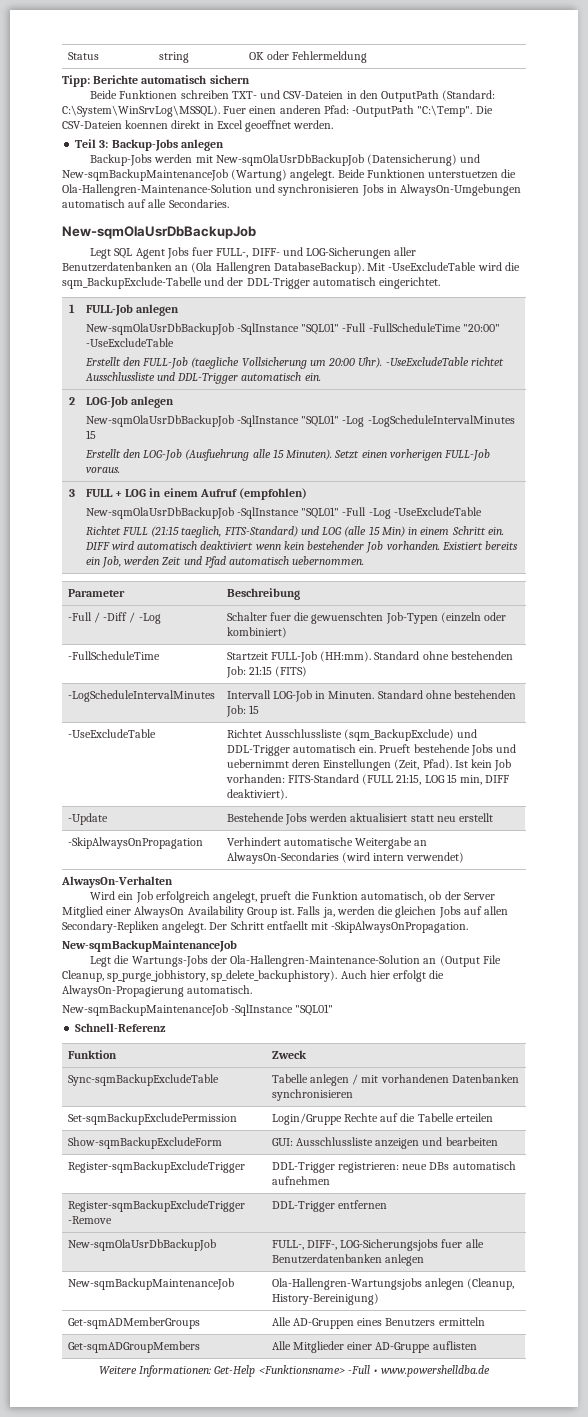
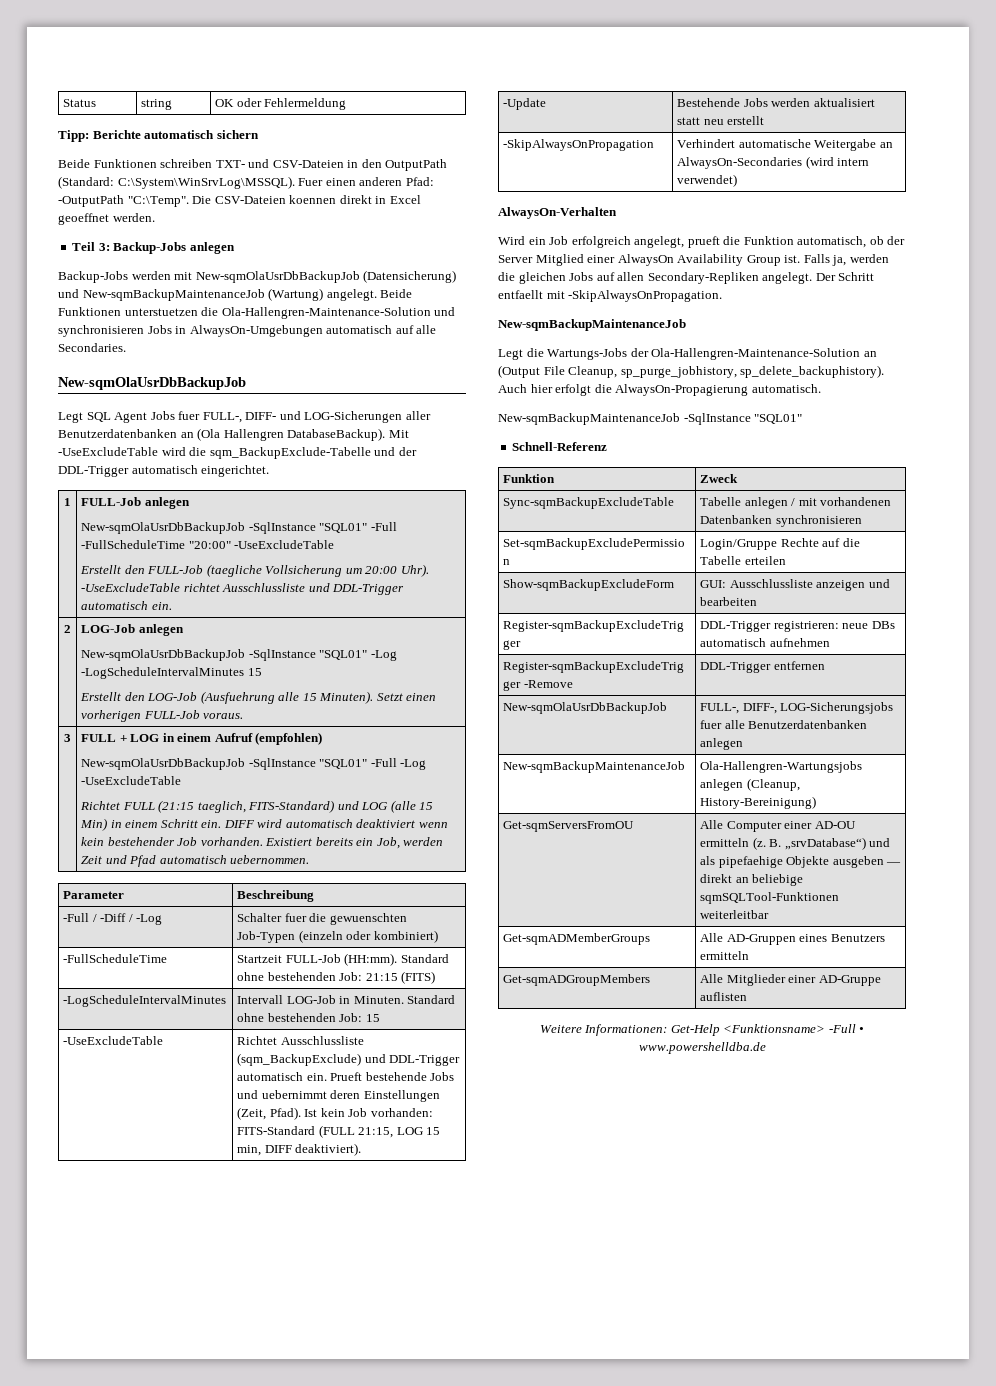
(379, 1299) none -> [503,821,635,832] [700,820,856,832] [700,837,891,850] [700,856,902,868] [700,874,804,886] [700,892,840,904] [700,910,770,919] // Get-sqmServersFromOU | Alle Computer einer AD-OU ermitteln (z. B. „srvDatabase“) und als pipefaehige Objekte ausgeben — direkt an beliebige sqmSQLTool-Funktionen weiterleitbar

